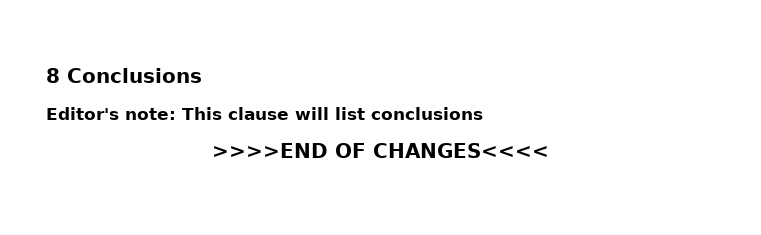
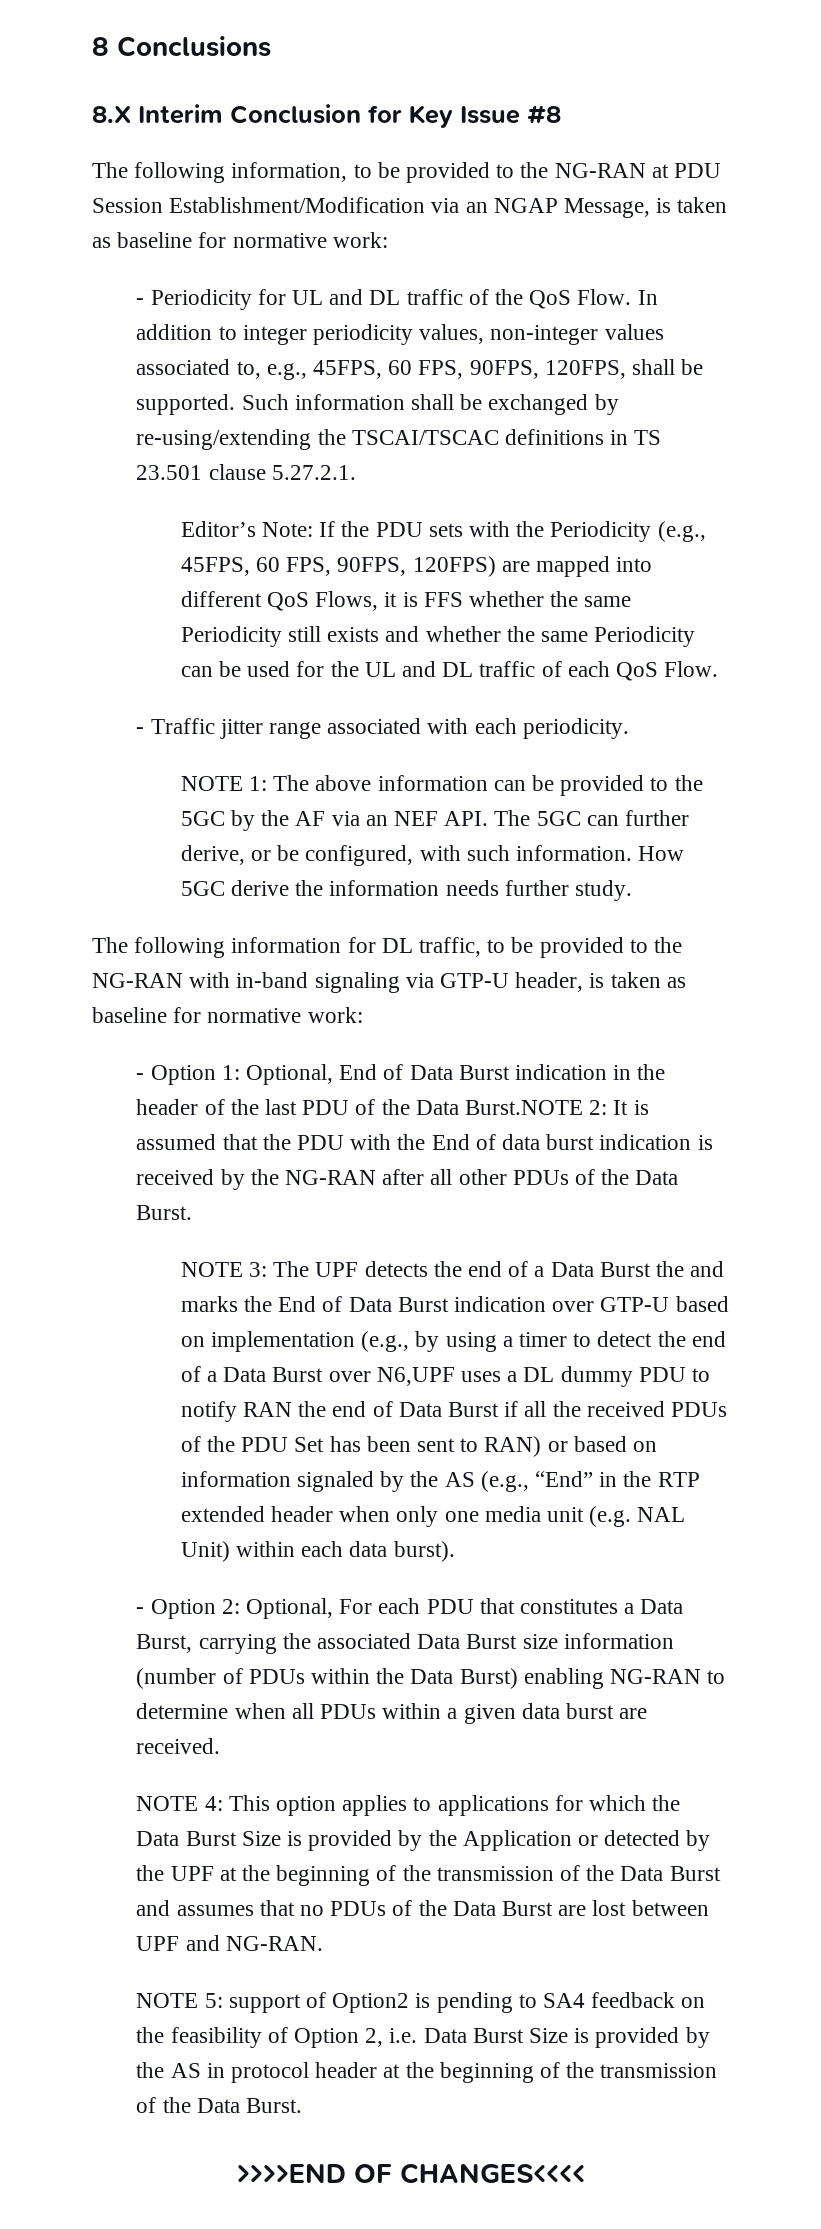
[46,107,483,120] Editor's note: This clause will list conclusions -> [92,104,561,128] [92,162,722,183] [92,197,728,218] [92,232,388,248] [136,289,658,310] [136,324,664,345] [136,359,704,380] [136,394,619,415] [136,429,662,450] [136,464,356,480] [180,521,706,542] [180,556,653,577] [180,591,632,611] [180,626,696,647] [180,661,719,681] [136,718,629,739] [180,775,703,796] [180,810,690,831] [180,845,685,866] [180,880,633,901] [92,937,683,958] [92,972,686,993] [92,1007,363,1023] [136,1064,666,1085] [136,1099,649,1115] [136,1134,713,1150] [136,1169,679,1190] [136,1205,193,1220] [180,1261,725,1277] [180,1296,729,1312] [180,1331,726,1352] [180,1366,711,1387] [180,1401,728,1422] [180,1436,658,1457] [180,1471,700,1492] [180,1506,686,1527] [180,1541,455,1562] [136,1598,684,1619] [136,1633,674,1654] [136,1668,726,1689] [136,1703,648,1724] [136,1738,221,1754] [136,1795,681,1816] [136,1830,711,1851] [136,1865,721,1886] [136,1900,709,1916] [136,1935,323,1951] [136,1992,706,2013] [136,2027,710,2048] [136,2062,718,2083] [136,2097,303,2113] 8.X Interim Conclusion for Key Issue #8 // The following information, to be provided to the NG-RAN at PDU Session Establishment/Modification via an NGAP Message, is taken as baseline for normative work: // - Periodicity for UL and DL traffic of the QoS Flow. In addition to integer periodicity values, non-integer values associated to, e.g., 45FPS, 60 FPS, 90FPS, 120FPS, shall be supported. Such information shall be exchanged by re-using/extending the TSCAI/TSCAC definitions in TS 23.501 clause 5.27.2.1. // Editor’s Note: If the PDU sets with the Periodicity (e.g., 45FPS, 60 FPS, 90FPS, 120FPS) are mapped into different QoS Flows, it is FFS whether the same Periodicity still exists and whether the same Periodicity can be used for the UL and DL traffic of each QoS Flow. // - Traffic jitter range associated with each periodicity. // NOTE 1: The above information can be provided to the 5GC by the AF via an NEF API. The 5GC can further derive, or be configured, with such information. How 5GC derive the information needs further study. // The following information for DL traffic, to be provided to the NG-RAN with in-band signaling via GTP-U header, is taken as baseline for normative work: // - Option 1: Optional, End of Data Burst indication in the header of the last PDU of the Data Burst.NOTE 2: It is assumed that the PDU with the End of data burst indication is received by the NG-RAN after all other PDUs of the Data Burst. // NOTE 3: The UPF detects the end of a Data Burst the and marks the End of Data Burst indication over GTP-U based on implementation (e.g., by using a timer to detect the end of a Data Burst over N6,UPF uses a DL dummy PDU to notify RAN the end of Data Burst if all the received PDUs of the PDU Set has been sent to RAN) or based on information signaled by the AS (e.g., “End” in the RTP extended header when only one media unit (e.g. NAL Unit) within each data burst). // - Option 2: Optional, For each PDU that constitutes a Data Burst, carrying the associated Data Burst size information (number of PDUs within the Data Burst) enabling NG-RAN to determine when all PDUs within a given data burst are received. // NOTE 4: This option applies to applications for which the Data Burst Size is provided by the Application or detected by the UPF at the beginning of the transmission of the Data Burst and assumes that no PDUs of the Data Burst are lost between UPF and NG-RAN. // NOTE 5: support of Option2 is pending to SA4 feedback on the feasibility of Option 2, i.e. Data Burst Size is provided by the AS in protocol header at the beginning of the transmission of the Data Burst.

